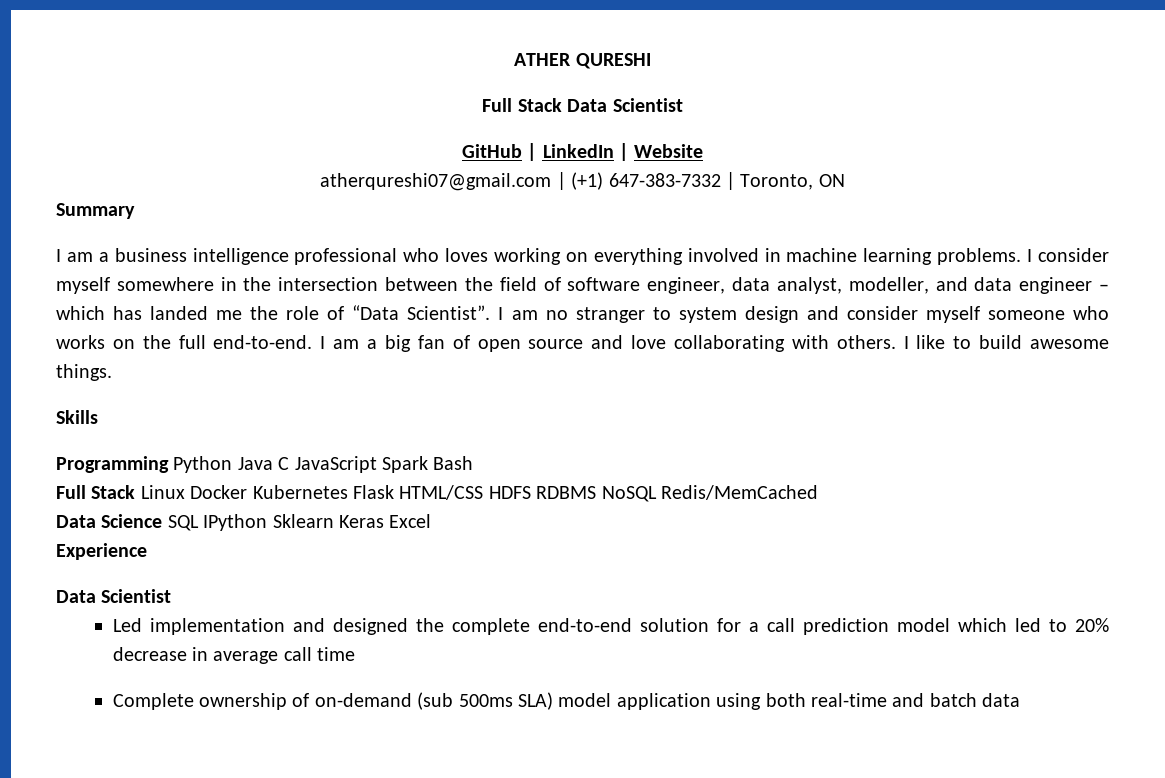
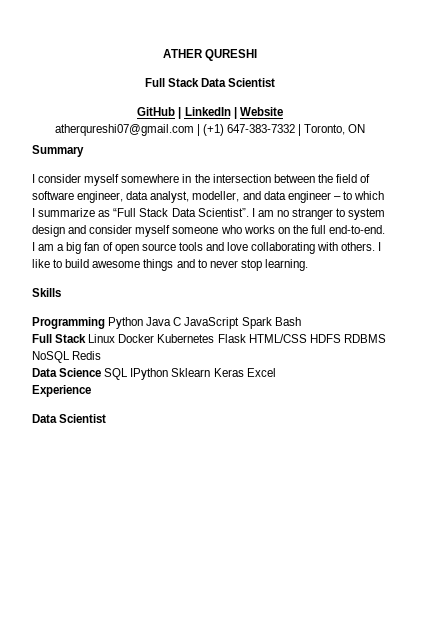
[66,248,1033,265] am a business intelligence professional who loves working on everything involved in machine learning problems. I -> (35, 178) none
[56,305,400,320] which has landed me the role of “Data -> [342,191,385,200] [32,208,196,217] to which I summarize as “Full Stack Data
(584, 344) none -> [178,242,203,251] tools
[56,364,112,381] things. -> [143,259,308,271] things and to never stop learning.
[660,485,818,500] Redis/MemCached -> [72,351,102,360] Redis
[112,618,1110,635] [112,647,356,664] [112,692,1021,710] // Led implementation and designed the complete end-to-end solution for a call prediction model which led to 20% decrease in average call time // Complete ownership of on-demand (sub 500ms SLA) model application using both real-time and batch data -> (107, 418) none

